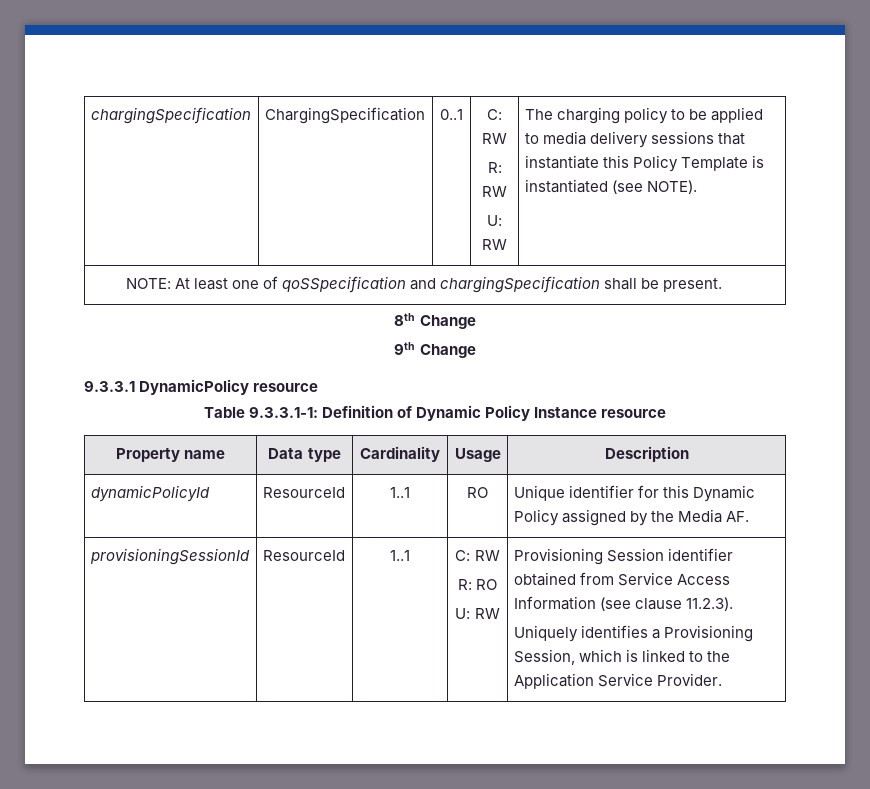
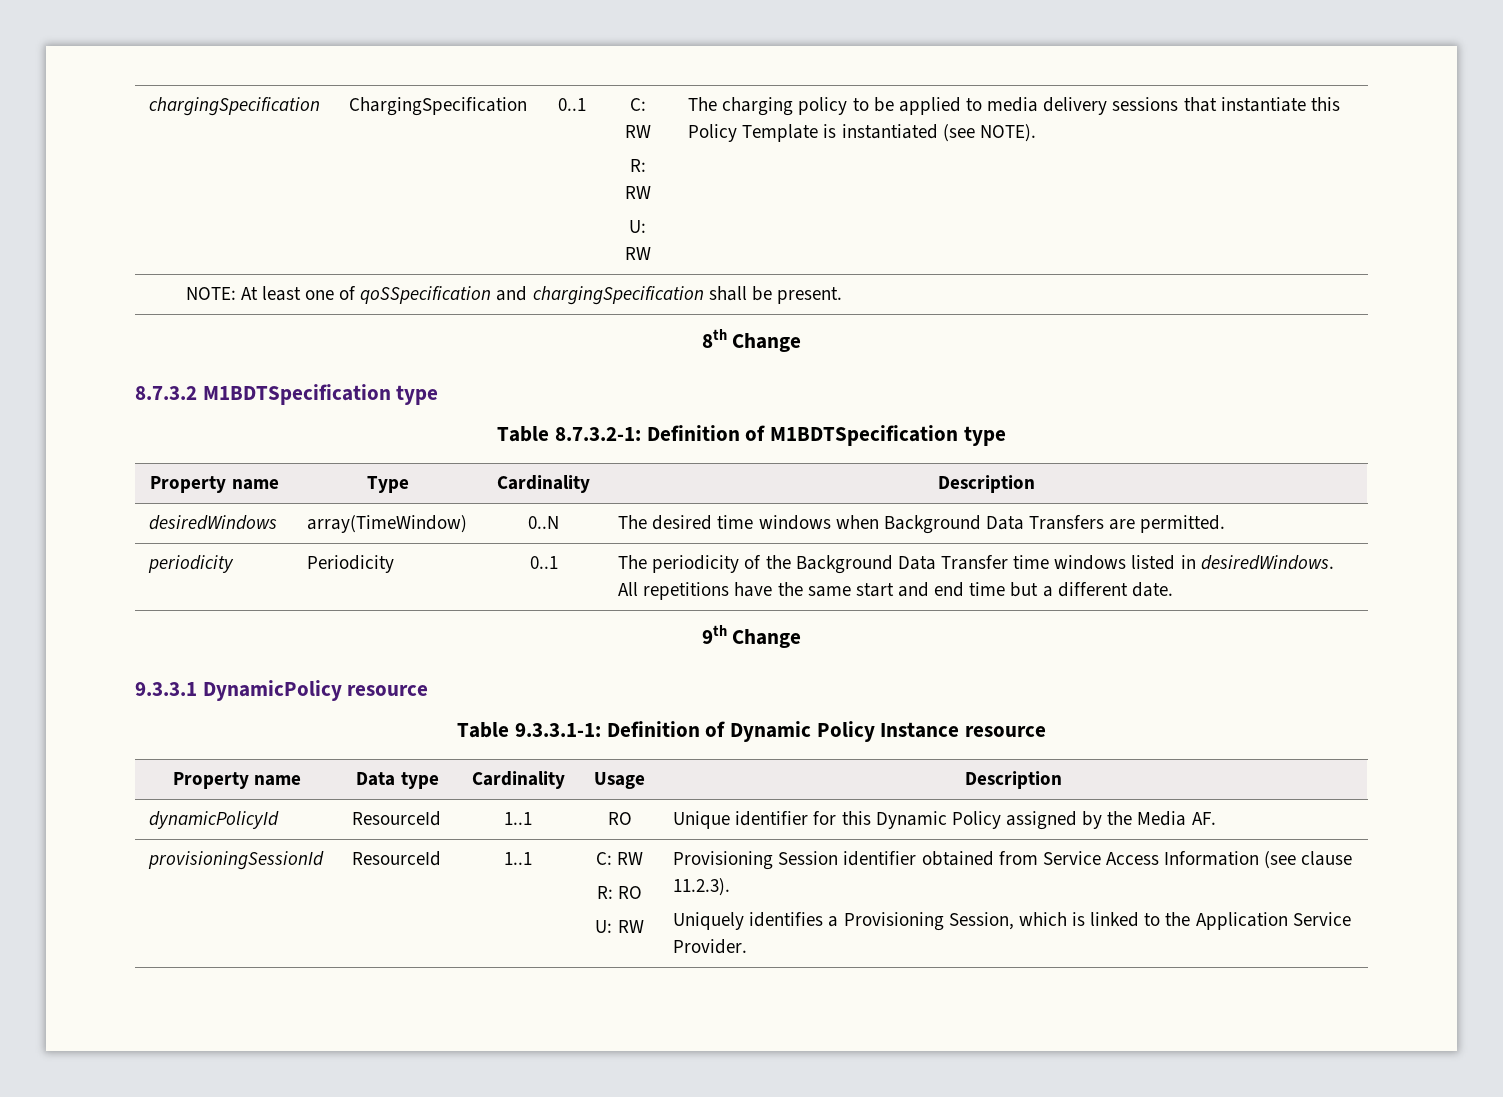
(476, 322) none -> [135,384,439,405] [497,425,1006,446] [150,476,279,493] [367,476,409,493] [497,475,590,493] [937,475,1035,493] [149,515,278,530] [307,515,468,533] [528,516,559,529] [618,515,1226,534] [148,555,235,573] [307,555,395,573] [529,556,558,569] [618,555,1334,574] [618,582,1173,600] // 8.7.3.2 M1BDTSpecification type // Table 8.7.3.2-1: Definition of M1BDTSpecification type // Property name | Type | Cardinality | Description // desiredWindows | array(TimeWindow) | 0..N | The desired time windows when Background Data Transfers are permitted. // periodicity | Periodicity | 0..1 | The periodicity of the Background Data Transfer time windows listed in desiredWindows. All repetitions have the same start and end time but a different date.

